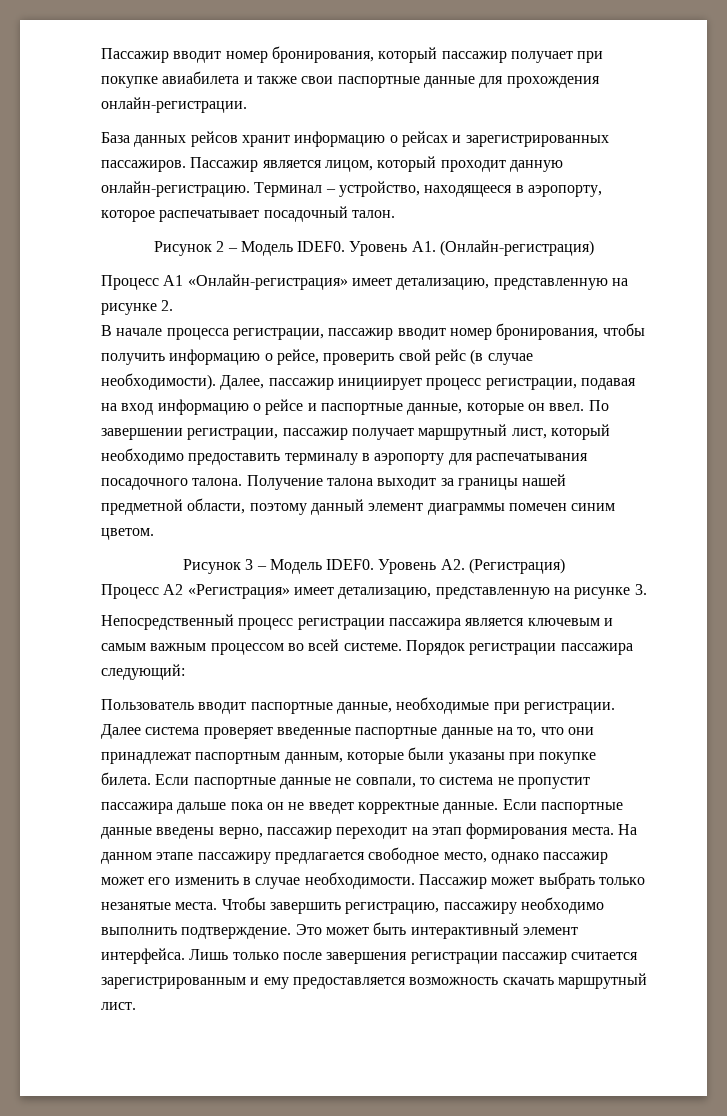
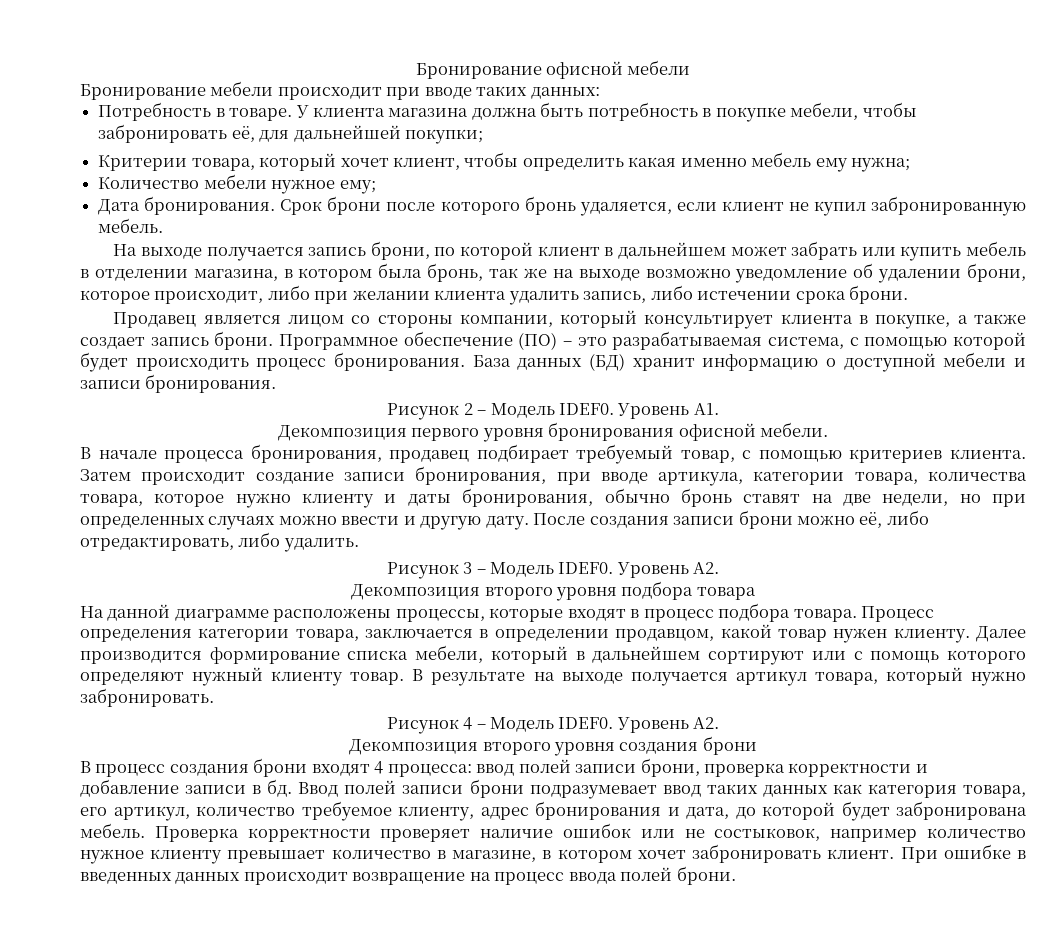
[101,46,604,63] [101,71,600,88] [101,97,247,113] Пассажир вводит номер бронирования, который пассажир получает при покупке авиабилета и также свои паспортные данные для прохождения онлайн-регистрации. // -> [415,60,691,79] [80,81,600,100] [98,102,917,122] [98,124,483,144] [98,152,911,172] [98,174,376,194] [98,196,1026,216] [98,218,164,233] [113,241,1026,261] [80,263,1026,283] [80,285,909,305] [113,310,1027,329] [80,331,1026,350] [80,352,465,372] Бронирование офисной мебели // Бронирование мебели происходит при вводе таких данных: // Потребность в товаре. У клиента магазина должна быть потребность в покупке мебели, чтобы забронировать её, для дальнейшей покупки; // Критерии товара, который хочет клиент, чтобы определить какая именно мебель ему нужна; // Количество мебели нужное ему; // Дата бронирования. Срок брони после которого бронь удаляется, если клиент не купил забронированную мебель. // На выходе получается запись брони, по которой клиент в дальнейшем может забрать или купить мебель в отделении магазина, в котором была бронь, так же на выходе возможно уведомление об удалении брони, которое происходит, либо при желании клиента удалить запись, либо истечении срока брони. // Продавец является лицом со стороны компании, который консультирует клиента в покупке, а также создает запись брони. Программное обеспечение (ПО) – это разрабатываемая система, с помощью которой будет происходить процесс бронирования.
[190,131,238,147] рейсов -> [589,353,625,371] (БД)
[401,131,609,147] [101,156,563,172] [101,181,602,197] [101,206,395,222] рейсах и зарегистрированных пассажиров. Пассажир является лицом, который проходит данную онлайн-регистрацию. Терминал – устройство, находящееся в аэропорту, которое распечатывает посадочный талон. -> [843,352,1026,372] [80,374,277,393] доступной мебели и записи бронирования.
[440,240,595,256] [101,274,628,290] [101,300,174,315] [101,323,645,340] [101,349,533,365] [101,373,636,390] [101,399,609,415] [101,424,610,440] [101,448,588,465] [101,474,567,490] [101,498,616,515] [101,528,154,540] (Онлайн-регистрация) // Процесс А1 «Онлайн-регистрация» имеет детализацию, представленную на рисунке 2. // В начале процесса регистрации, пассажир вводит номер бронирования, чтобы получить информацию о рейсе, проверить свой рейс (в случае необходимости). Далее, пассажир инициирует процесс регистрации, подавая на вход информацию о рейсе и паспортные данные, которые он ввел. По завершении регистрации, пассажир получает маршрутный лист, который необходимо предоставить терминалу в аэропорту для распечатывания посадочного талона. Получение талона выходит за границы нашей предметной области, поэтому данный элемент диаграммы помечен синим цветом. -> [277,422,829,442] [80,444,1026,464] [80,466,1027,486] [80,488,1027,508] [80,510,929,530] [80,532,359,552] // Декомпозиция первого уровня бронирования офисной мебели. // В начале процесса бронирования, продавец подбирает требуемый товар, с помощью критериев клиента. Затем происходит создание записи бронирования, при вводе артикула, категории товара, количества товара, которое нужно клиенту и даты бронирования, обычно бронь ставят на две недели, но при определенных случаях можно ввести и другую дату. После создания записи брони можно её, либо отредактировать, либо удалить.
[469,558,566,574] [101,584,647,599] [101,614,613,630] [101,639,633,655] [101,664,185,680] [101,697,615,714] [101,724,594,739] [101,747,597,764] [101,772,590,789] [101,799,623,814] [101,823,637,839] [101,847,609,864] [101,872,645,889] [101,897,604,914] [101,922,578,939] [101,948,639,964] [101,973,647,989] [101,1002,136,1010] (Регистрация) // Процесс А2 «Регистрация» имеет детализацию, представленную на рисунке 3. // Непосредственный процесс регистрации пассажира является ключевым и самым важным процессом во всей системе. Порядок регистрации пассажира следующий: // Пользователь вводит паспортные данные, необходимые при регистрации. Далее система проверяет введенные паспортные данные на то, что они принадлежат паспортным данным, которые были указаны при покупке билета. Если паспортные данные не совпали, то система не пропустит пассажира дальше пока он не введет корректные данные. Если паспортные данные введены верно, пассажир переходит на этап формирования места. На данном этапе пассажиру предлагается свободное место, однако пассажир может его изменить в случае необходимости. Пассажир может выбрать только незанятые места. Чтобы завершить регистрацию, пассажиру необходимо выполнить подтверждение. Это может быть интерактивный элемент интерфейса. Лишь только после завершения регистрации пассажир считается зарегистрированным и ему предоставляется возможность скачать маршрутный лист. -> [351,581,756,601] [80,603,935,622] [80,624,1026,643] [80,645,1027,665] [80,667,1026,686] [80,688,214,707] [386,717,720,734] [349,736,757,756] [80,758,928,777] [80,779,1026,799] [80,801,1027,821] [80,823,1026,842] [80,844,1027,864] [80,866,736,885] // Декомпозиция второго уровня подбора товара // На данной диаграмме расположены процессы, которые входят в процесс подбора товара. Процесс определения категории товара, заключается в определении продавцом, какой товар нужен клиенту. Далее производится формирование списка мебели, который в дальнейшем сортируют или с помощь которого определяют нужный клиенту товар. В результате на выходе получается артикул товара, который нужно забронировать. // Рисунок 4 – Модель IDEF0. Уровень A2. // Декомпозиция второго уровня создания брони // В процесс создания брони входят 4 процесса: ввод полей записи брони, проверка корректности и добавление записи в бд. Ввод полей записи брони подразумевает ввод таких данных как категория товара, его артикул, количество требуемое клиенту, адрес бронирования и дата, до которой будет забронирована мебель. Проверка корректности проверяет наличие ошибок или не состыковок, например количество нужное клиенту превышает количество в магазине, в котором хочет забронировать клиент. При ошибке в введенных данных происходит возвращение на процесс ввода полей брони.

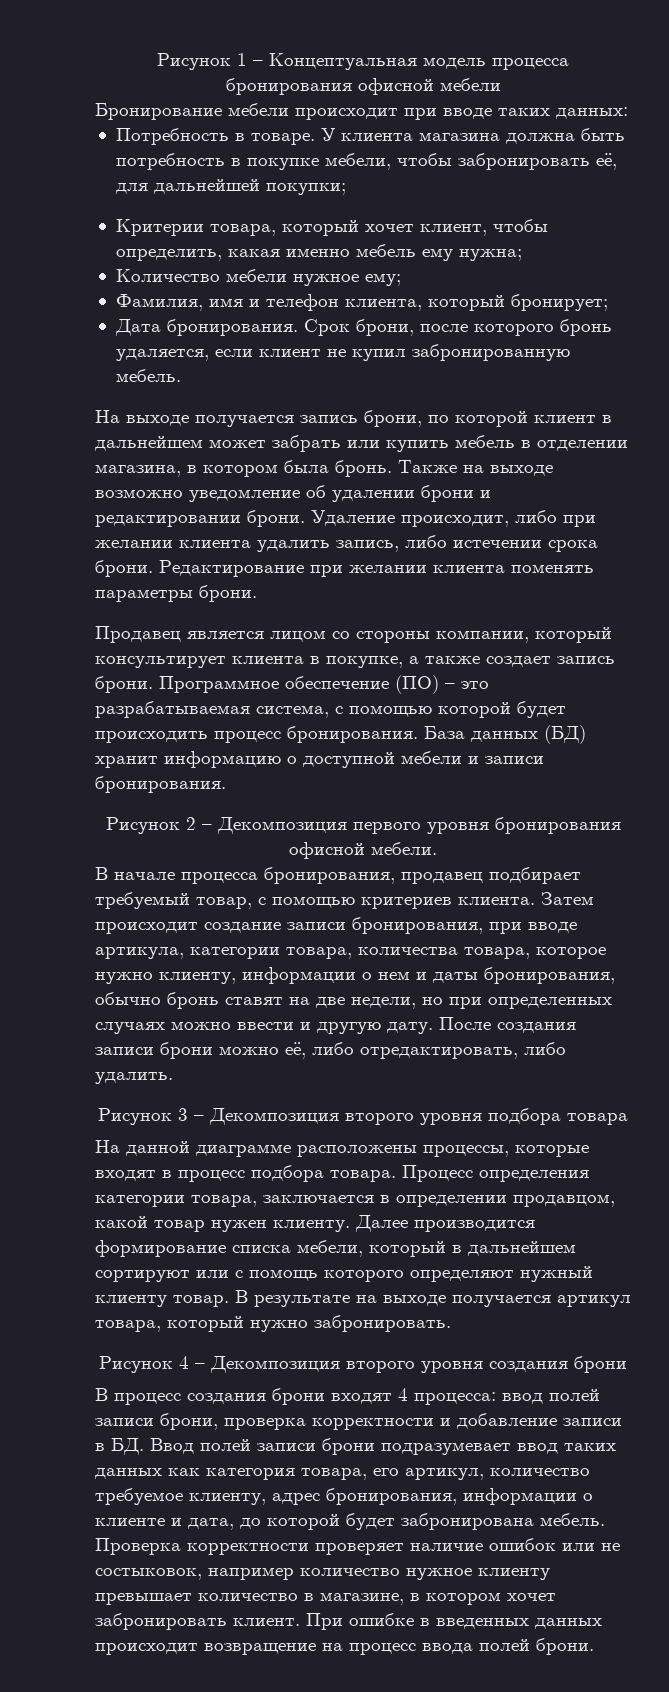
[415,63,542,79] Бронирование -> [157,53,569,70] [225,78,352,95] Рисунок 1 – Концептуальная модель процесса бронирования
[522,158,624,171] определить -> [115,249,222,261] определить,
(376, 187) none -> [115,294,608,311] // Фамилия, имя и телефон клиента, который бронирует;
[327,196,382,215] брони -> [355,319,414,336] брони,
[427,263,547,282] бронь, так же -> [335,460,457,477] бронь. Также
[967,263,1026,282] [80,290,150,304] брони, которое -> [421,485,491,502] [95,510,395,527] брони и редактировании брони. Удаление
(909, 294) none -> [159,560,594,577] [95,585,257,602] Редактирование при желании клиента поменять параметры брони.
[490,403,719,419] Модель IDEF0. Уровень A1. // -> (212, 827) none
[302,493,375,508] клиенту -> [159,967,410,984] клиенту, информации о нем
[489,562,720,578] Модель IDEF0. Уровень A2. // -> (204, 1118) none
[489,717,720,733] Модель IDEF0. Уровень A2. // -> (205, 1366) none
[267,779,293,797] бд. -> [111,1438,144,1455] БД.
[535,801,661,820] бронирования -> [326,1488,593,1505] [95,1518,165,1526] бронирования, информации о клиенте

